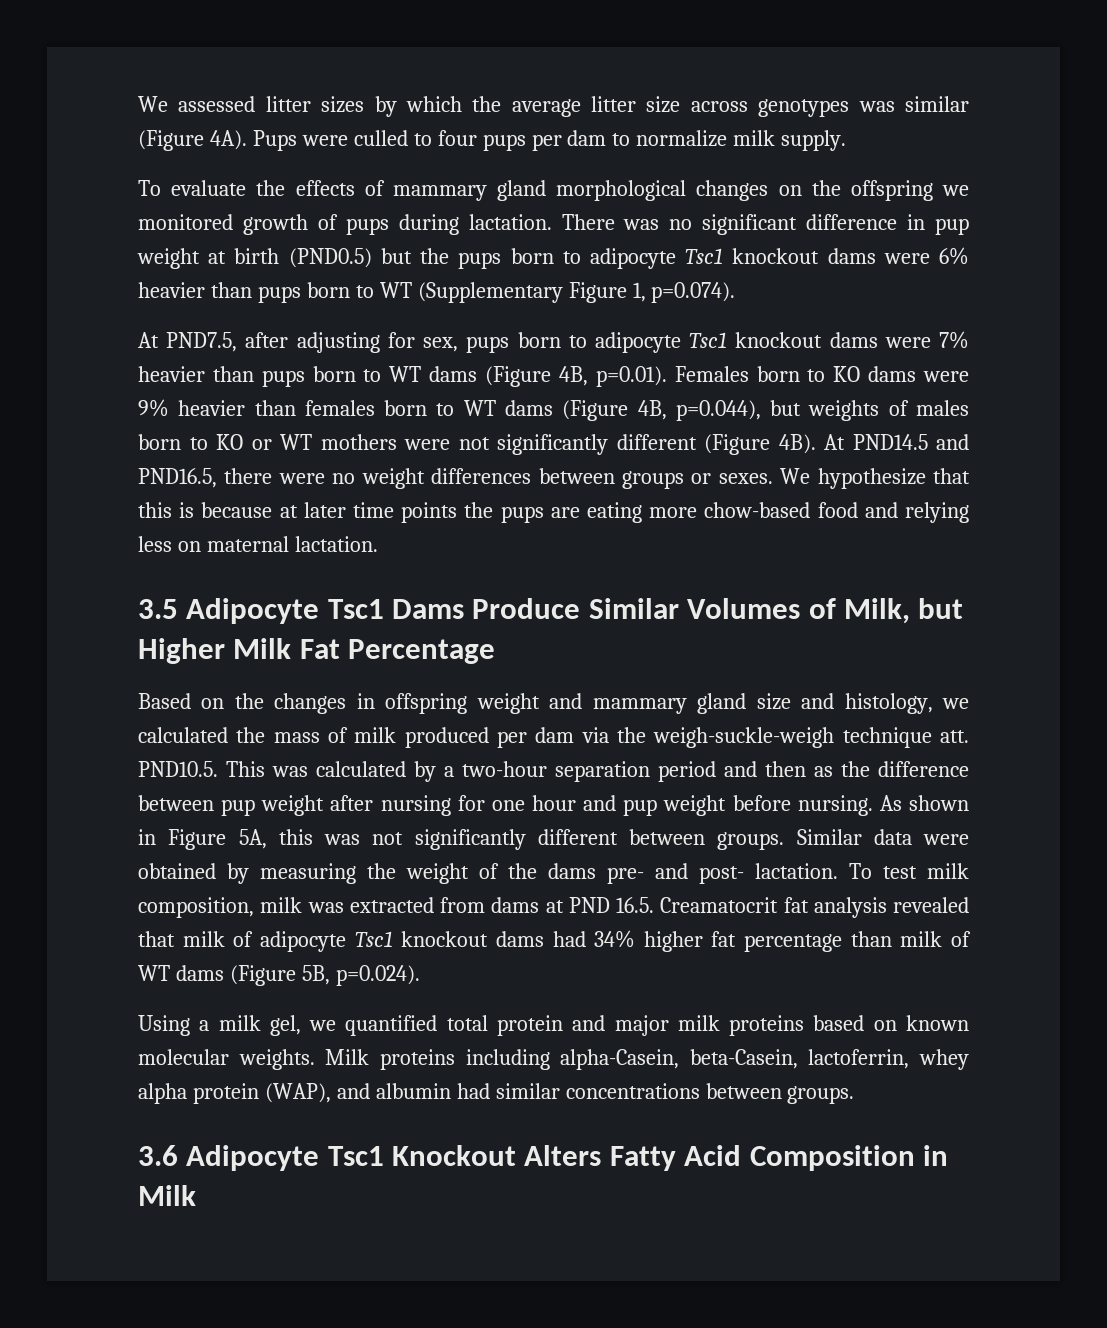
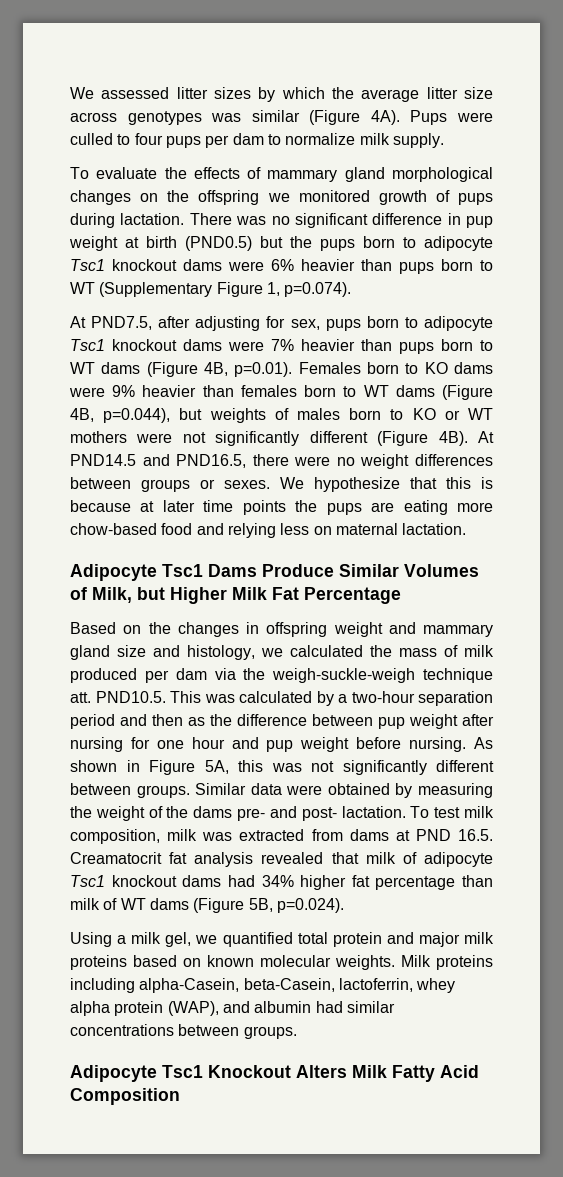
[138,599,178,619] 3.5 -> (467, 529) none
[138,1145,178,1166] 3.6 -> (297, 1032) none
(602, 1155) none -> [352,1065,387,1078] Milk
[922,1145,948,1166] [138,1185,196,1206] in Milk -> (180, 1096) none

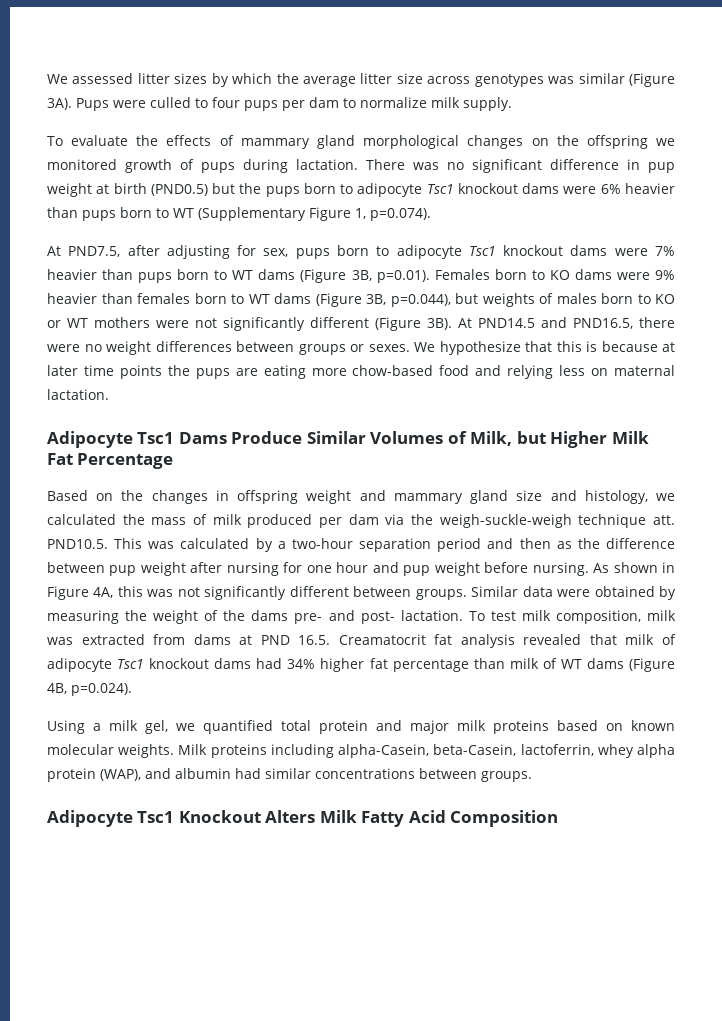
[370,110,400,125] 4A). -> [47,98,72,110] 3A).
[204,362,228,376] 4B, -> [351,270,372,281] 3B,
[70,408,94,422] 4B, -> [366,294,386,305] 3B,
[438,431,468,446] 4B). -> [427,318,452,330] 3B).
[204,760,229,774] 5A, -> [93,587,114,598] 4A,
[248,898,273,912] 5B, -> [47,683,67,694] 4B,

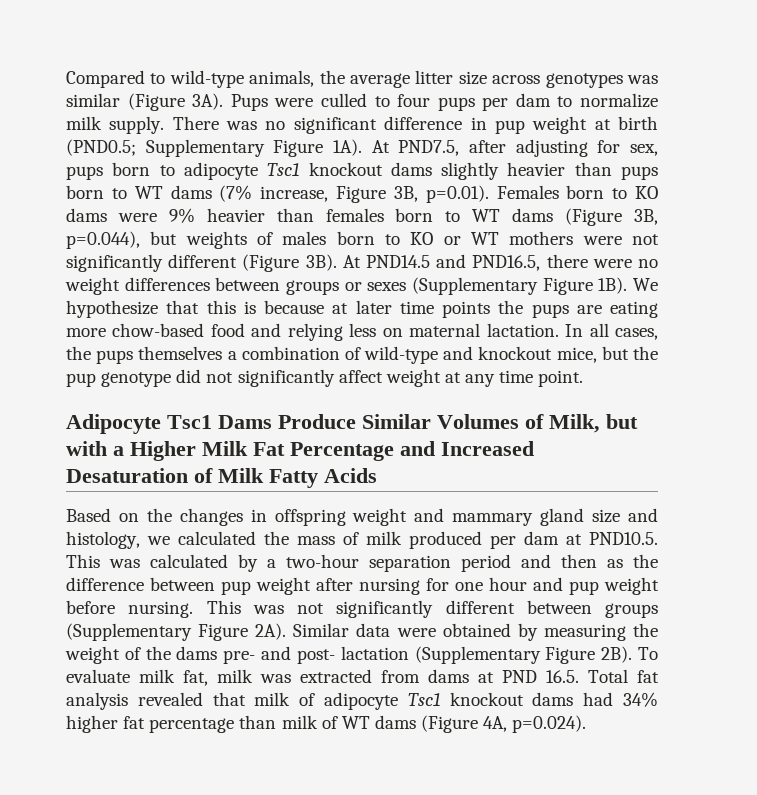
[47,73,273,87] We assessed litter sizes by which -> [66,70,315,88] Compared to wild-type animals,
[47,135,675,149] [47,159,358,173] // To evaluate the effects of mammary gland morphological changes on the offspring we monitored growth of pups during lactation. -> (165, 125) none
[150,183,675,197] [47,207,431,221] (PND0.5) but the pups born to adipocyte Tsc1 knockout dams were 6% heavier than pups born to WT (Supplementary Figure 1, p=0.074). // -> [66,139,363,157] (PND0.5; Supplementary Figure 1A).
[614,246,676,256] were 7% -> [441,162,500,180] slightly
[300,269,347,283] (Figure -> [219,185,386,203] (7% increase, Figure
[368,344,410,352] sexes. -> [367,277,628,295] sexes (Supplementary Figure 1B).
(109, 394) none -> [565,323,658,340] [66,346,659,364] [66,369,584,387] In all cases, the pups themselves a combination of wild-type and knockout mice, but the pup genotype did not significantly affect weight at any time point.
(546, 437) none -> [66,441,124,456] with a
(174, 461) none -> [400,441,534,456] [66,468,377,488] and Increased Desaturation of Milk Fatty Acids
[385,514,675,528] via the weigh-suckle-weigh technique att. -> [566,534,582,545] at
[593,562,675,573] [47,586,143,600] As shown in Figure 4A, this -> [206,600,241,614] This
[415,589,467,600] groups. -> [605,603,658,618] [66,623,287,641] groups (Supplementary Figure 2A).
[400,610,641,624] lactation. To test milk composition, -> [340,646,658,664] [66,669,208,686] lactation (Supplementary Figure 2B). To evaluate milk fat,
[338,634,426,645] Creamatocrit -> [588,669,628,683] Total
[47,683,67,694] 4B, -> [483,716,508,732] 4A,
[47,720,675,734] [47,744,675,758] [47,768,532,782] [47,810,559,827] // Using a milk gel, we quantified total protein and major milk proteins based on known molecular weights. Milk proteins including alpha-Casein, beta-Casein, lactoferrin, whey alpha protein (WAP), and albumin had similar concentrations between groups. // Adipocyte Tsc1 Knockout Alters Milk Fatty Acid Composition -> (587, 724) none

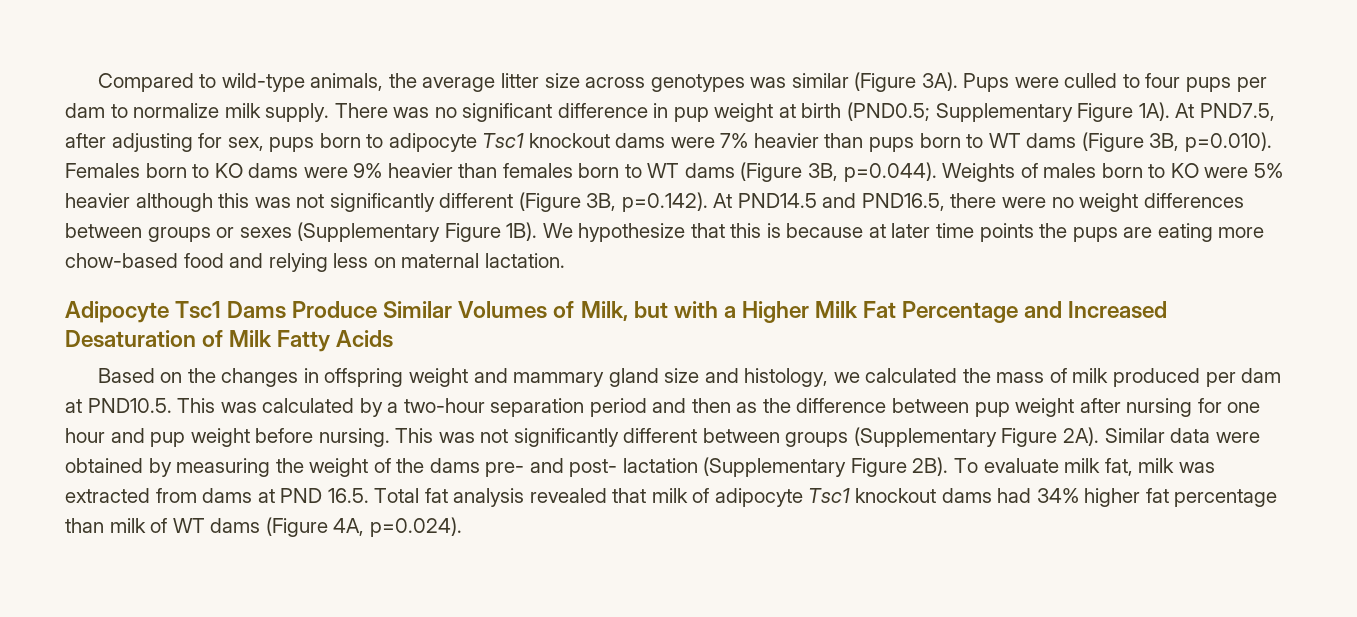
[441,162,500,180] slightly -> [670,133,749,148] were 7%
[219,185,489,203] (7% increase, Figure 3B, p=0.01). -> [1081,132,1272,152] (Figure 3B, p=0.010).
[66,231,247,249] p=0.044), but weights -> [843,162,1016,182] p=0.044). Weights
[443,231,622,245] or WT mothers were -> [1204,163,1283,178] [65,193,291,212] were 5% heavier although this was
[305,254,337,271] 3B). -> [586,192,708,212] 3B, p=0.142).
[565,323,658,340] [66,346,659,364] [66,369,584,387] In all cases, the pups themselves a combination of wild-type and knockout mice, but the pup genotype did not significantly affect weight at any time point. -> (565, 260) none

